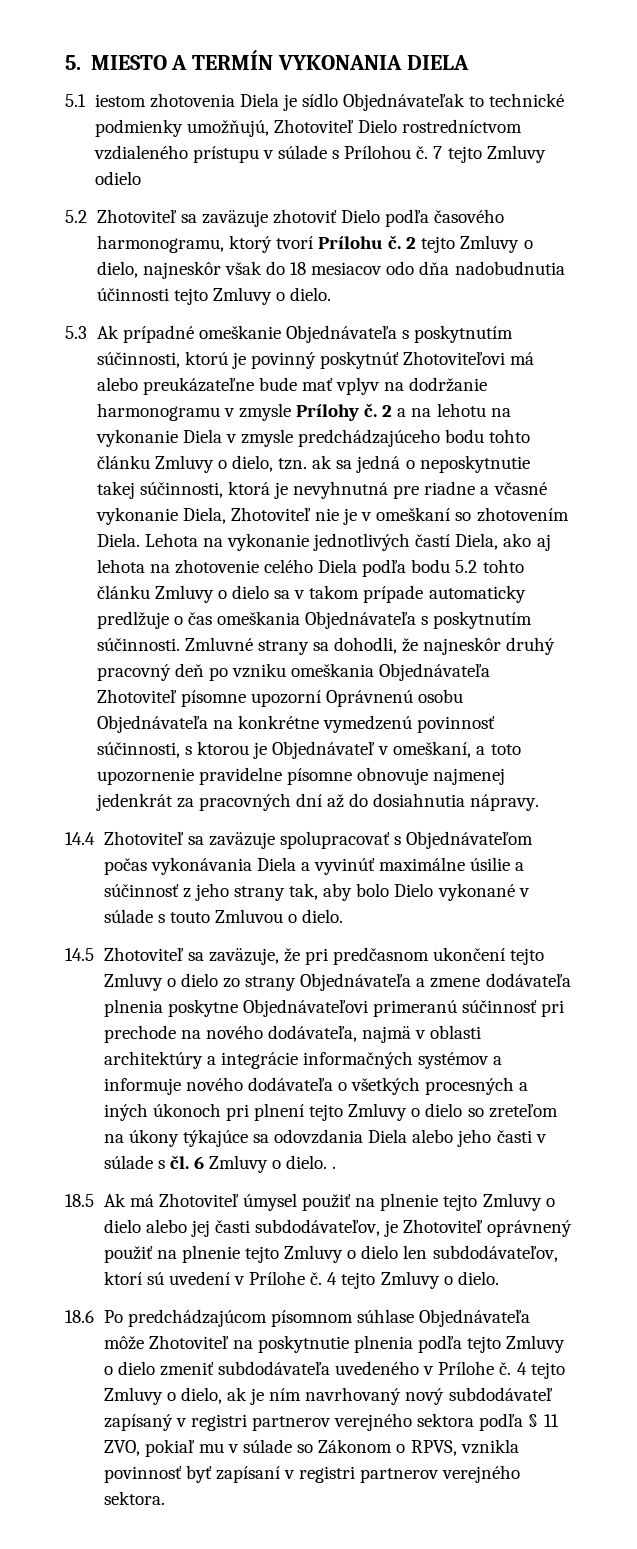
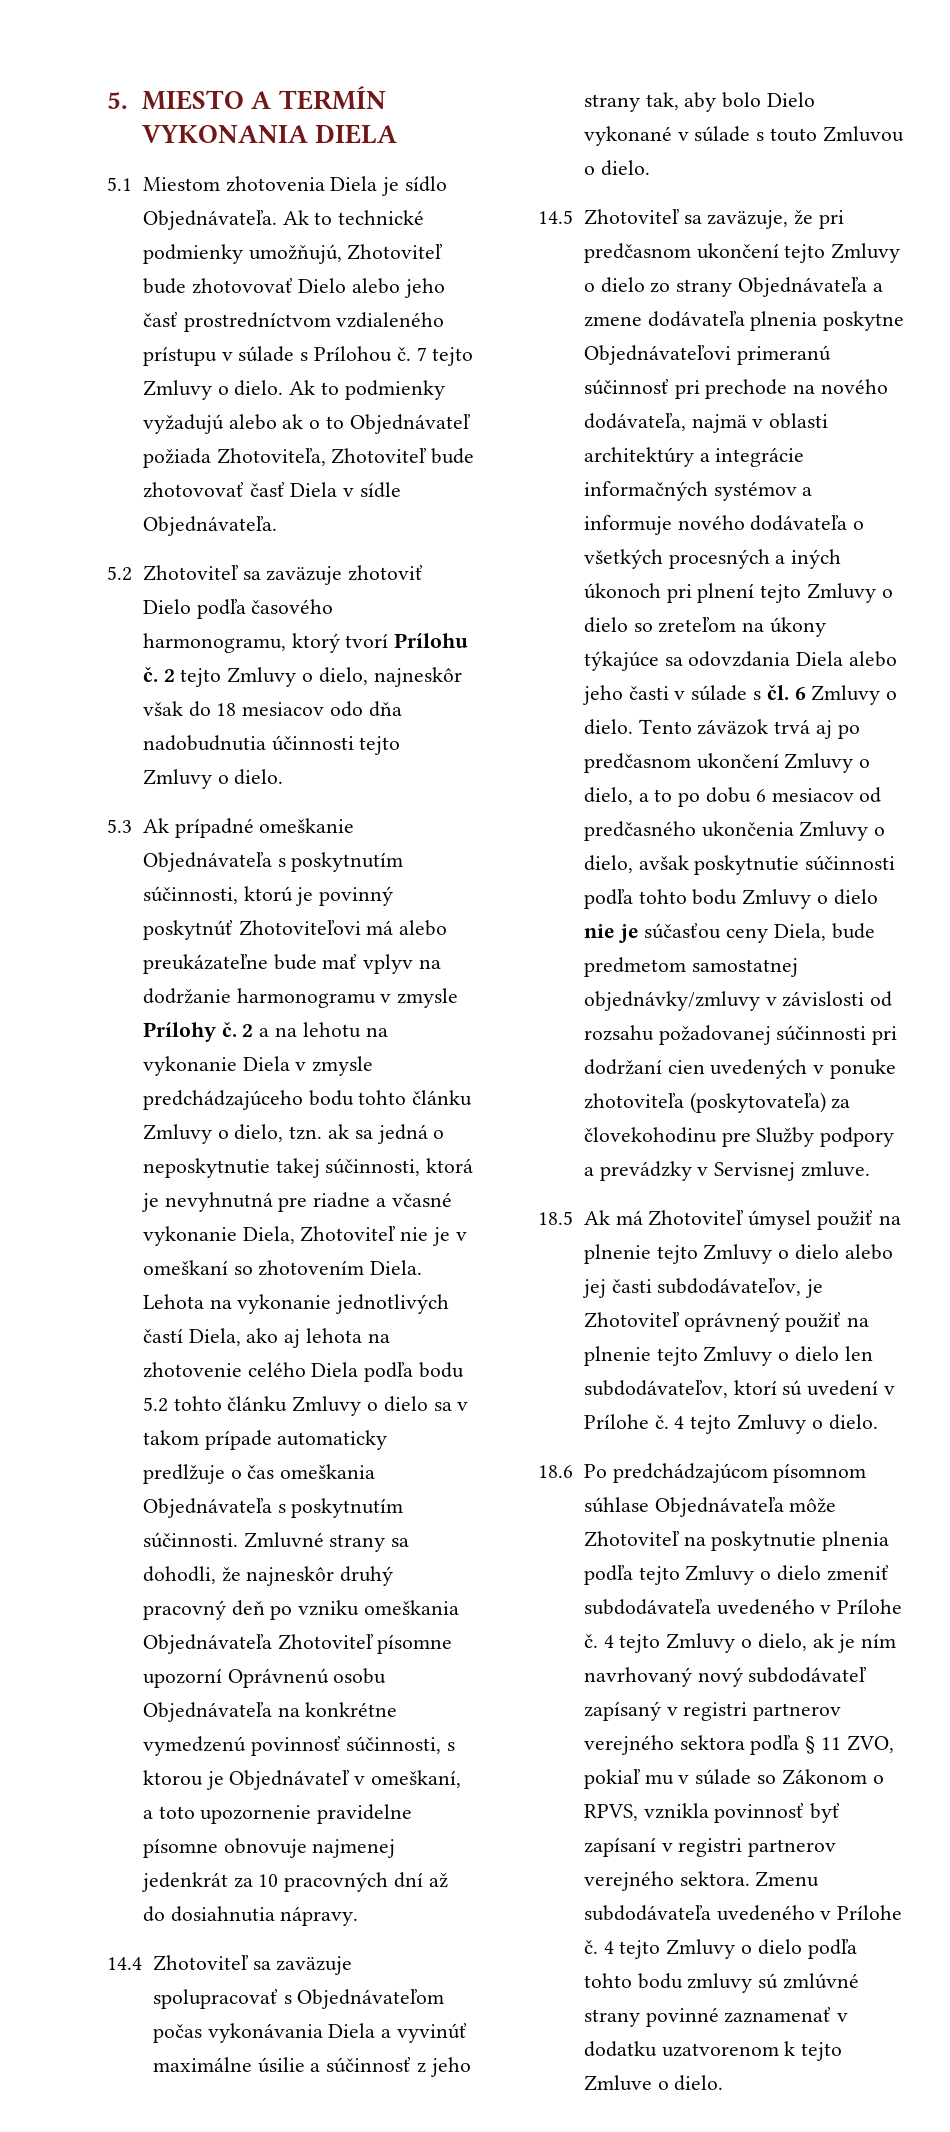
[94,94,146,107] iestom -> [142,177,220,191] Miestom
[343,93,466,111] Objednávateľak -> [142,210,309,230] Objednávateľa. Ak
[357,119,523,133] Dielo rostredníctvom -> [142,278,445,298] [142,312,331,332] bude zhotovovať Dielo alebo jeho časť prostredníctvom
[94,171,141,185] odielo -> [217,380,445,400] [142,414,470,434] [142,448,475,468] [142,482,401,498] [142,516,277,536] o dielo. Ak to podmienky vyžadujú alebo ak o to Objednávateľ požiada Zhotoviteľa, Zhotoviteľ bude zhotovovať časť Diela v sídle Objednávateľa.
(194, 803) none -> [258,1874,279,1887] 10
[332,1166,337,1169] . -> [638,719,860,739] [583,753,871,773] [583,787,882,807] [583,821,886,841] [583,855,896,875] [583,889,878,909] [583,923,875,943] [583,957,798,977] [583,991,893,1011] [583,1025,898,1045] [583,1059,896,1079] [583,1092,851,1113] [583,1127,895,1147] [583,1161,870,1181] Tento záväzok trvá aj po predčasnom ukončení Zmluvy o dielo, a to po dobu 6 mesiacov od predčasného ukončenia Zmluvy o dielo, avšak poskytnutie súčinnosti podľa tohto bodu Zmluvy o dielo nie je súčasťou ceny Diela, bude predmetom samostatnej objednávky/zmluvy v závislosti od rozsahu požadovanej súčinnosti pri dodržaní cien uvedených v ponuke zhotoviteľa (poskytovateľa) za človekohodinu pre Služby podpory a prevádzky v Servisnej zmluve.
(165, 1498) none -> [755,1871,820,1887] [583,1905,903,1921] [583,1939,857,1959] [583,1973,859,1993] [583,2007,849,2027] [583,2041,843,2061] [583,2075,724,2091] Zmenu subdodávateľa uvedeného v Prílohe č. 4 tejto Zmluvy o dielo podľa tohto bodu zmluvy sú zmlúvné strany povinné zaznamenať v dodatku uzatvorenom k tejto Zmluve o dielo.

